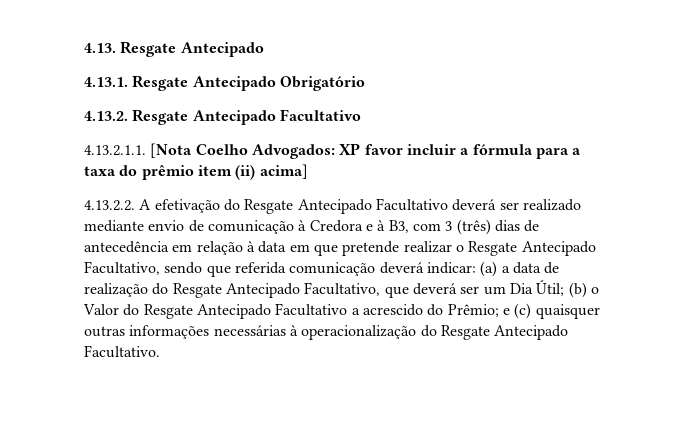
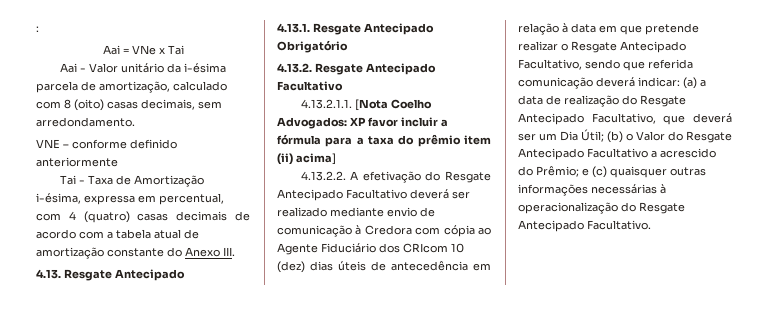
(84, 48) none -> [36,26,39,32] [102,45,184,55] [59,63,226,73] [36,81,227,93] [36,99,222,111] [36,117,135,127] [36,139,177,149] [36,157,118,167] [59,175,204,187] [36,193,224,205] [36,211,250,223] [36,229,199,239] [36,247,235,259] : // Aai = VNe x Tai // Aai - Valor unitário da i-ésima parcela de amortização, calculado com 8 (oito) casas decimais, sem arredondamento. // VNE – conforme definido anteriormente // Tai - Taxa de Amortização i-ésima, expressa em percentual, com 4 (quatro) casas decimais de acordo com a tabela atual de amortização constante do Anexo III. //
[365,219,520,235] e à B3, com 3 (três) dias -> [415,225,491,237] [277,243,464,255] [277,261,366,273] com cópia ao Agente Fiduciário dos CRIcom 10 (dez) dias úteis

